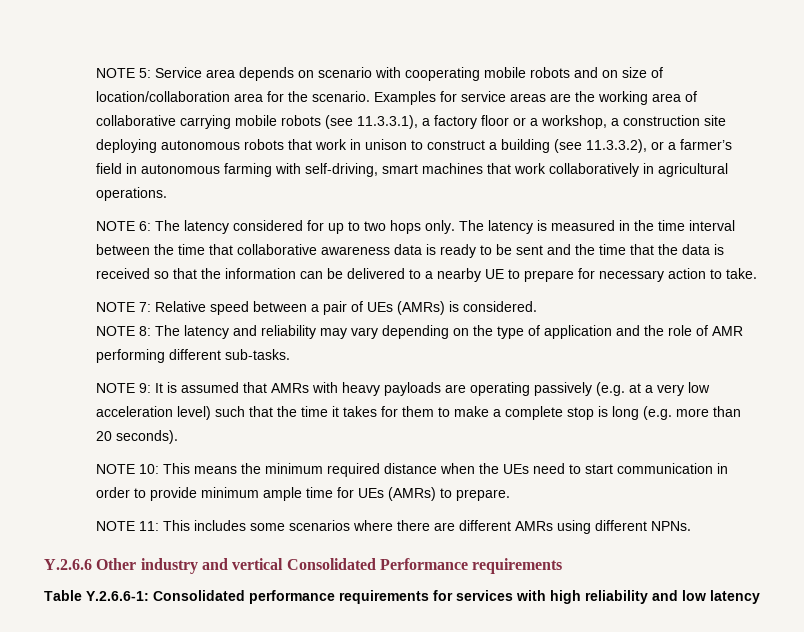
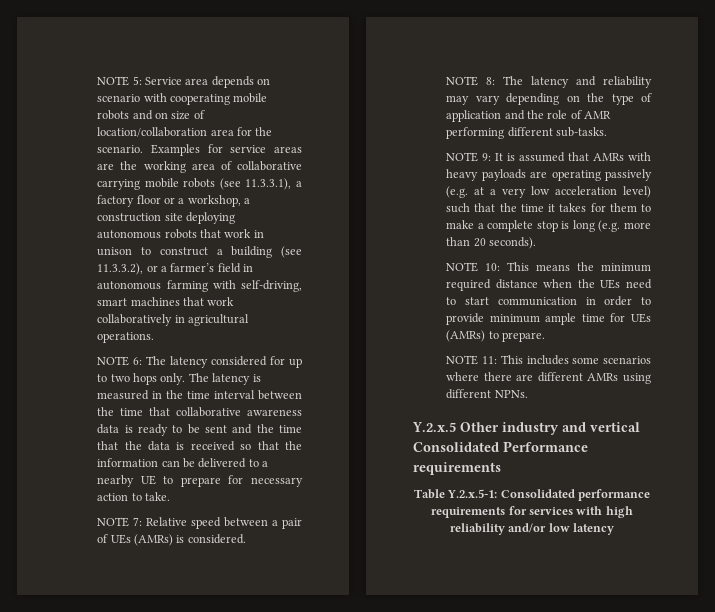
[44,559,92,570] Y.2.6.6 -> [412,422,456,432] Y.2.x.5
[86,591,149,601] Y.2.6.6-1: -> [447,489,498,498] Y.2.x.5-1:
[652,590,678,601] and -> [508,523,547,533] and/or

